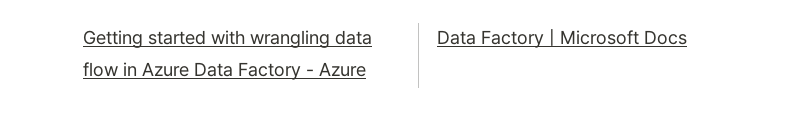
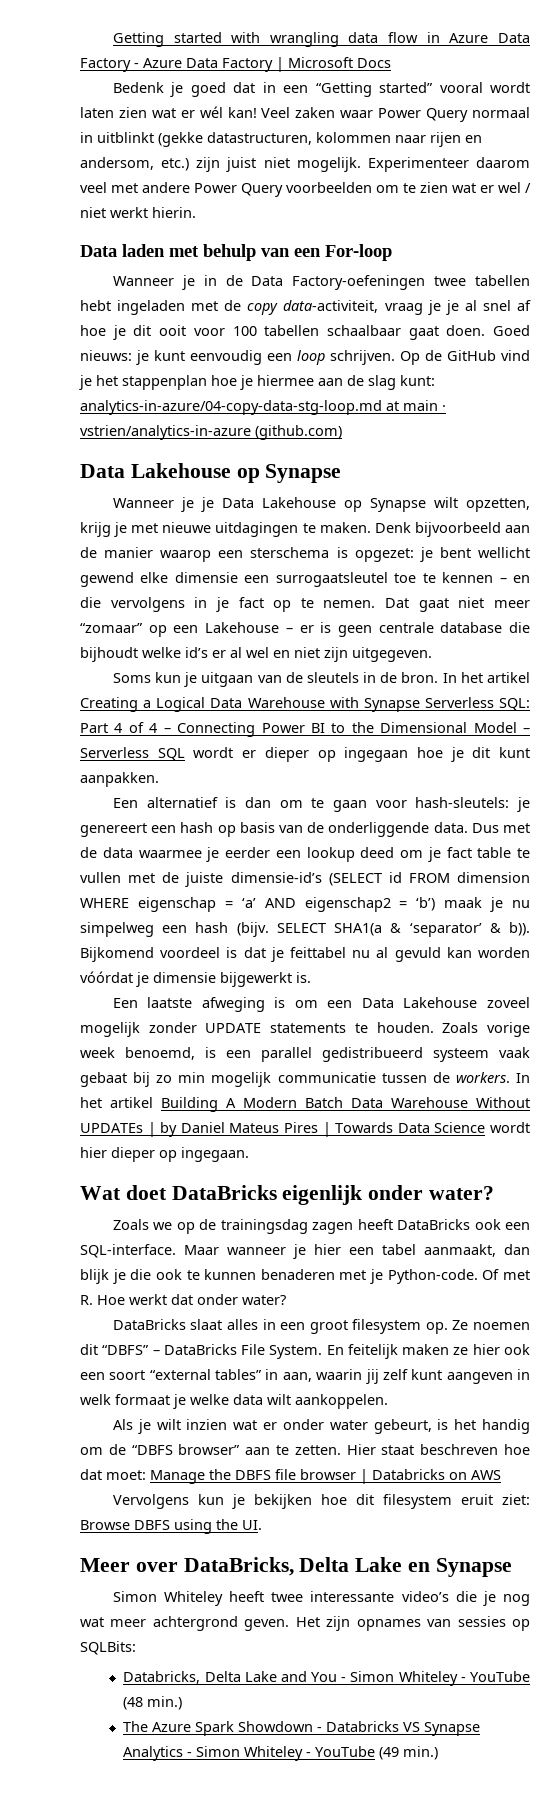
(687, 37) none -> [112,82,530,97] [80,106,530,122] [80,132,482,147] [80,157,530,172] [80,182,531,197] [80,207,196,218] [80,244,392,261] [112,275,530,290] [80,300,531,315] [80,325,530,340] [80,350,530,365] [79,375,435,390] [80,400,446,415] [80,425,342,440] [80,463,342,483] [112,497,530,512] [80,522,530,537] [80,547,530,562] [80,572,531,587] [80,597,530,612] [80,622,530,637] [80,647,432,662] [112,672,531,687] [80,697,530,712] [80,722,530,737] [80,747,530,762] [80,772,159,787] [112,797,531,812] [80,822,530,837] [80,847,530,862] [80,872,530,887] [80,897,530,912] [80,922,530,937] [80,947,530,962] [80,971,311,987] [112,997,530,1012] [80,1022,530,1037] [80,1047,530,1062] [80,1072,530,1087] [80,1097,530,1112] [80,1122,530,1137] [80,1147,249,1162] [80,1185,495,1205] [112,1219,530,1234] [80,1244,530,1259] [80,1269,530,1284] [80,1294,286,1305] [112,1319,530,1334] [80,1344,530,1359] [80,1369,531,1384] [80,1394,388,1409] [112,1419,530,1434] [80,1444,530,1455] [80,1469,501,1484] [112,1494,530,1509] [80,1519,262,1534] [80,1557,512,1577] [112,1591,530,1606] [80,1616,531,1631] [80,1641,136,1655] [123,1671,530,1686] [123,1696,183,1710] [123,1721,481,1736] [123,1746,439,1761] // Bedenk je goed dat in een “Getting started” vooral wordt laten zien wat er wél kan! Veel zaken waar Power Query normaal in uitblinkt (gekke datastructuren, kolommen naar rijen en andersom, etc.) zijn juist niet mogelijk. Experimenteer daarom veel met andere Power Query voorbeelden om te zien wat er wel / niet werkt hierin. // Data laden met behulp van een For-loop // Wanneer je in de Data Factory-oefeningen twee tabellen hebt ingeladen met de copy data-activiteit, vraag je je al snel af hoe je dit ooit voor 100 tabellen schaalbaar gaat doen. Goed nieuws: je kunt eenvoudig een loop schrijven. Op de GitHub vind je het stappenplan hoe je hiermee aan de slag kunt: analytics-in-azure/04-copy-data-stg-loop.md at main · vstrien/analytics-in-azure (github.com) // Data Lakehouse op Synapse // Wanneer je je Data Lakehouse op Synapse wilt opzetten, krijg je met nieuwe uitdagingen te maken. Denk bijvoorbeeld aan de manier waarop een sterschema is opgezet: je bent wellicht gewend elke dimensie een surrogaatsleutel toe te kennen – en die vervolgens in je fact op te nemen. Dat gaat niet meer “zomaar” op een Lakehouse – er is geen centrale database die bijhoudt welke id’s er al wel en niet zijn uitgegeven. // Soms kun je uitgaan van de sleutels in de bron. In het artikel Creating a Logical Data Warehouse with Synapse Serverless SQL: Part 4 of 4 – Connecting Power BI to the Dimensional Model – Serverless SQL wordt er dieper op ingegaan hoe je dit kunt aanpakken. // Een alternatief is dan om te gaan voor hash-sleutels: je genereert een hash op basis van de onderliggende data. Dus met de data waarmee je eerder een lookup deed om je fact table te vullen met de juiste dimensie-id’s (SELECT id FROM dimension WHERE eigenschap = ‘a’ AND eigenschap2 = ‘b’) maak je nu simpelweg een hash (bijv. SELECT SHA1(a & ‘separator’ & b)). Bijkomend voordeel is dat je feittabel nu al gevuld kan worden vóórdat je dimensie bijgewerkt is. // Een laatste afweging is om een Data Lakehouse zoveel mogelijk zonder UPDATE statements te houden. Zoals vorige week benoemd, is een parallel gedistribueerd systeem vaak gebaat bij zo min mogelijk communicatie tussen de workers. In het artikel Building A Modern Batch Data Warehouse Without UPDATEs | by Daniel Mateus Pires | Towards Data Science wordt hier dieper op ingegaan. // Wat doet DataBricks eigenlijk onder water? // Zoals we op de trainingsdag zagen heeft DataBricks ook een SQL-interface. Maar wanneer je hier een tabel aanmaakt, dan blijk je die ook te kunnen benaderen met je Python-code. Of met R. Hoe werkt dat onder water? // DataBricks slaat alles in een groot filesystem op. Ze noemen dit “DBFS” – DataBricks File System. En feitelijk maken ze hier ook een soort “external tables” in aan, waarin jij zelf kunt aangeven in welk formaat je welke data wilt aankoppelen. // Als je wilt inzien wat er onder water gebeurt, is het handig om de “DBFS browser” aan te zetten. Hier staat beschreven hoe dat moet: Manage the DBFS file browser | Databricks on AWS // Vervolgens kun je bekijken hoe dit filesystem eruit ziet: Browse DBFS using the UI. // Meer over DataBricks, Delta Lake en Synapse // Simon Whiteley heeft twee interessante video’s die je nog wat meer achtergrond geven. Het zijn opnames van sessies op SQLBits: // Databricks, Delta Lake and You - Simon Whiteley - YouTube (48 min.) // The Azure Spark Showdown - Databricks VS Synapse Analytics - Simon Whiteley - YouTube (49 min.)

